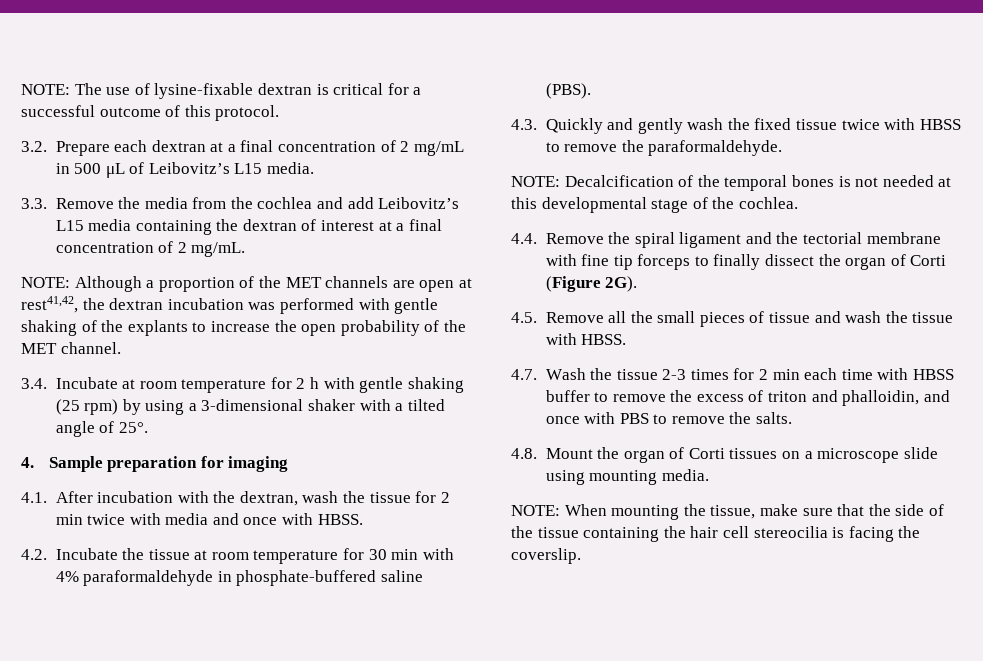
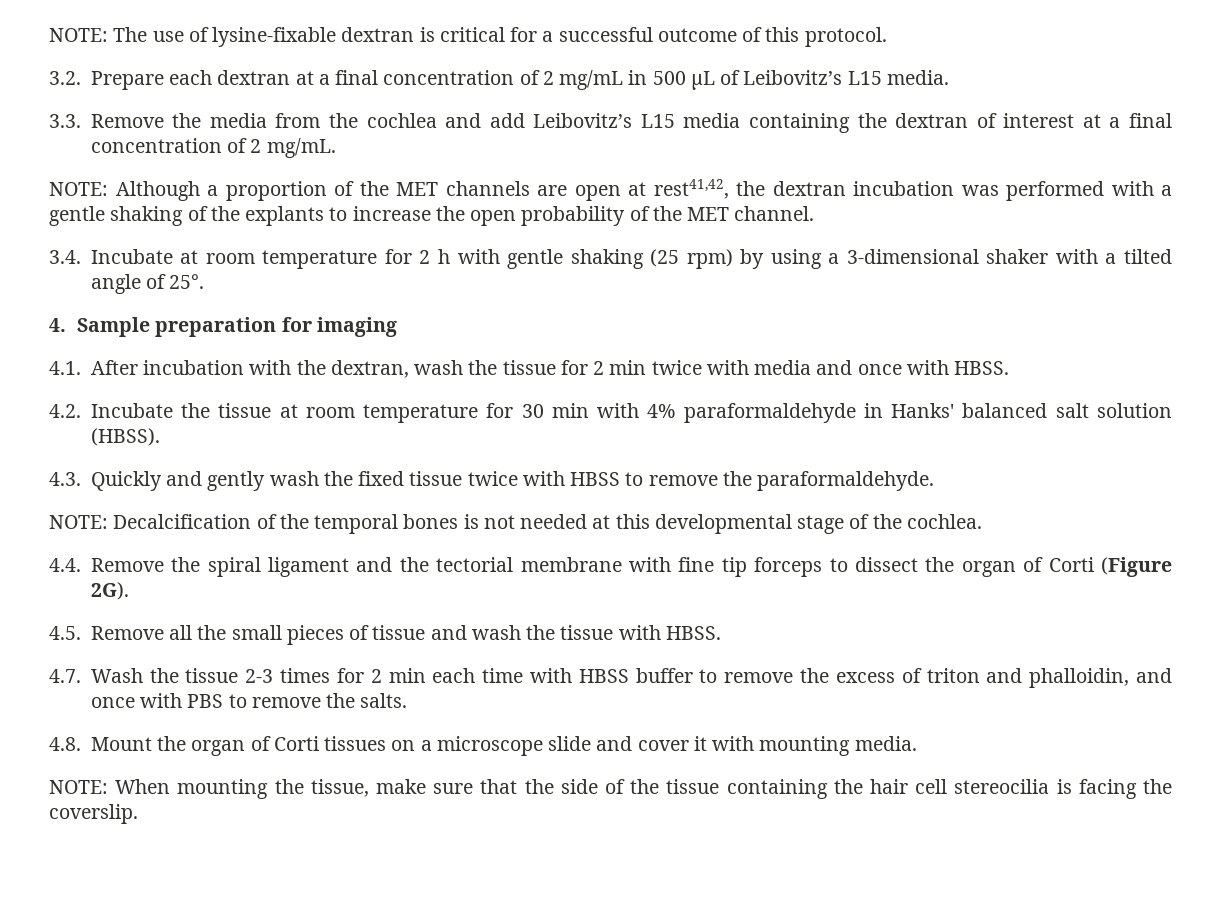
(390, 304) none -> [1161,185,1172,196] a
[236,570,423,586] [545,83,591,99] phosphate-buffered saline (PBS). -> [891,403,1172,418] [90,428,160,446] Hanks' balanced salt solution (HBSS).
[713,254,761,270] finally -> (848, 565) none
[545,470,585,485] using -> [596,736,755,751] and cover it with

